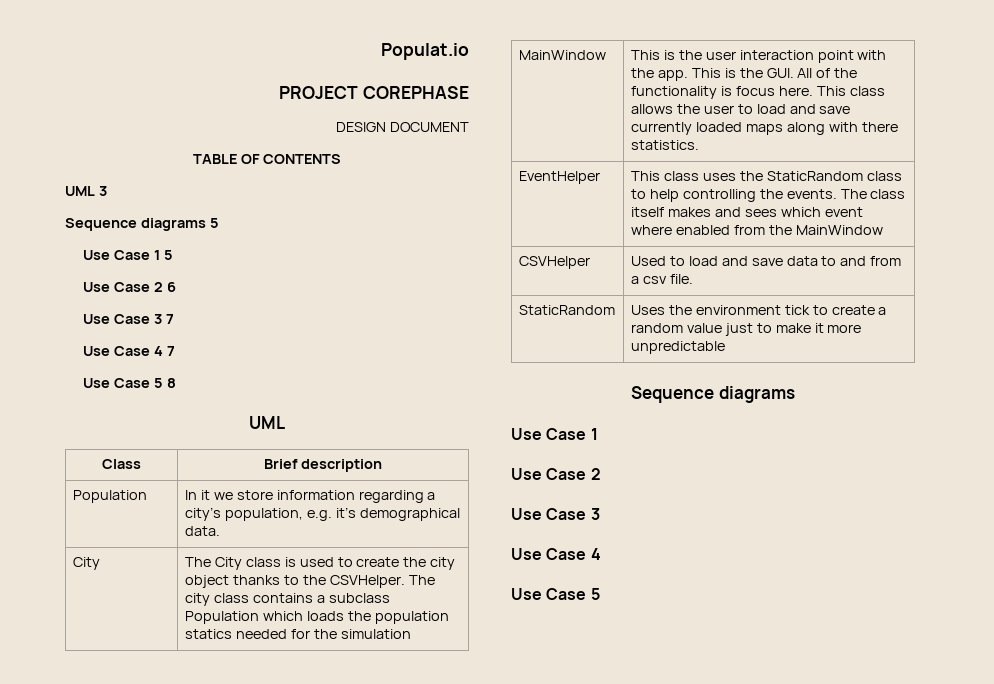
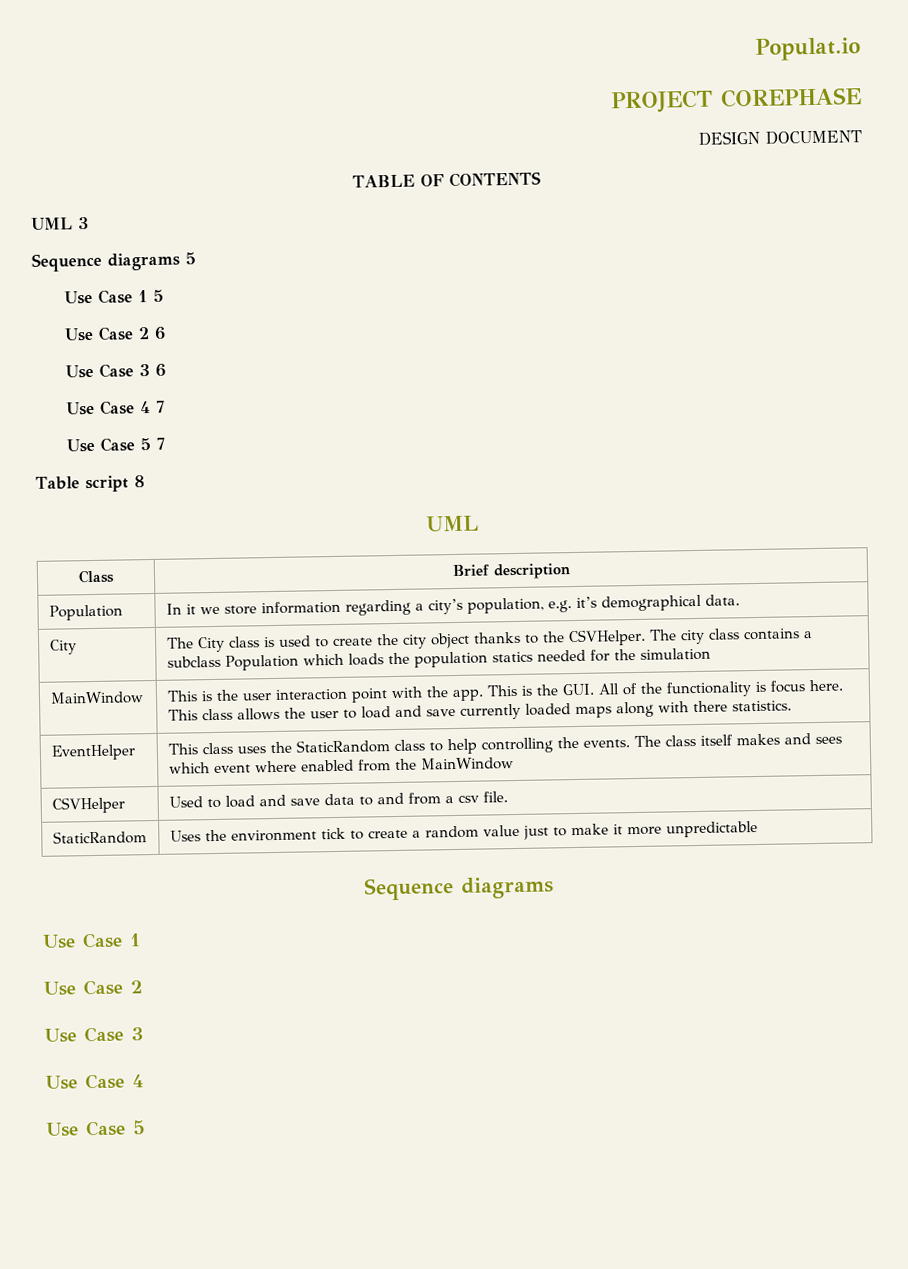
[165,314,174,324] 7 -> [155,363,167,377] 6
(163, 383) none -> [156,437,166,450] [35,475,129,493] 7 // Table script

